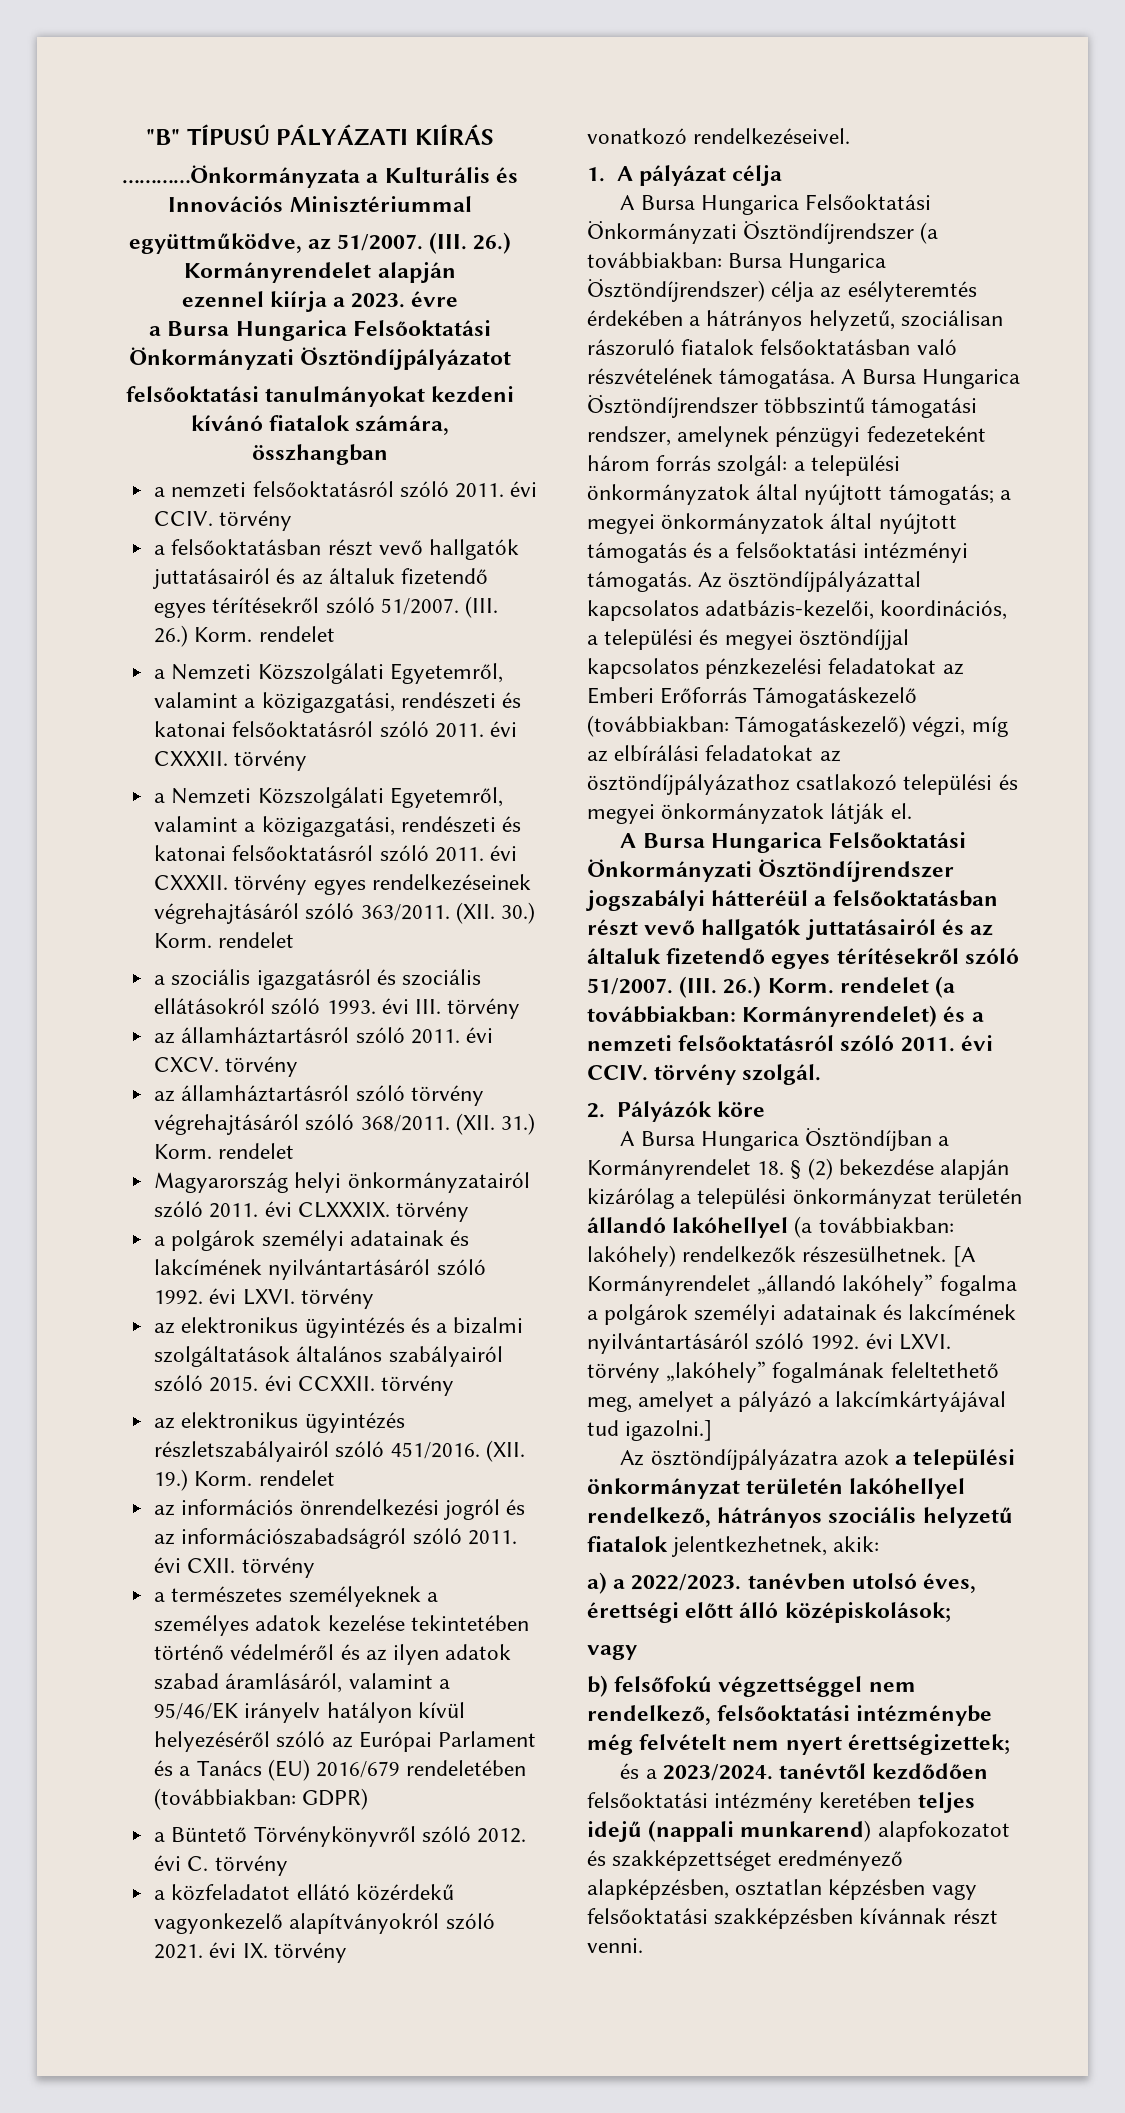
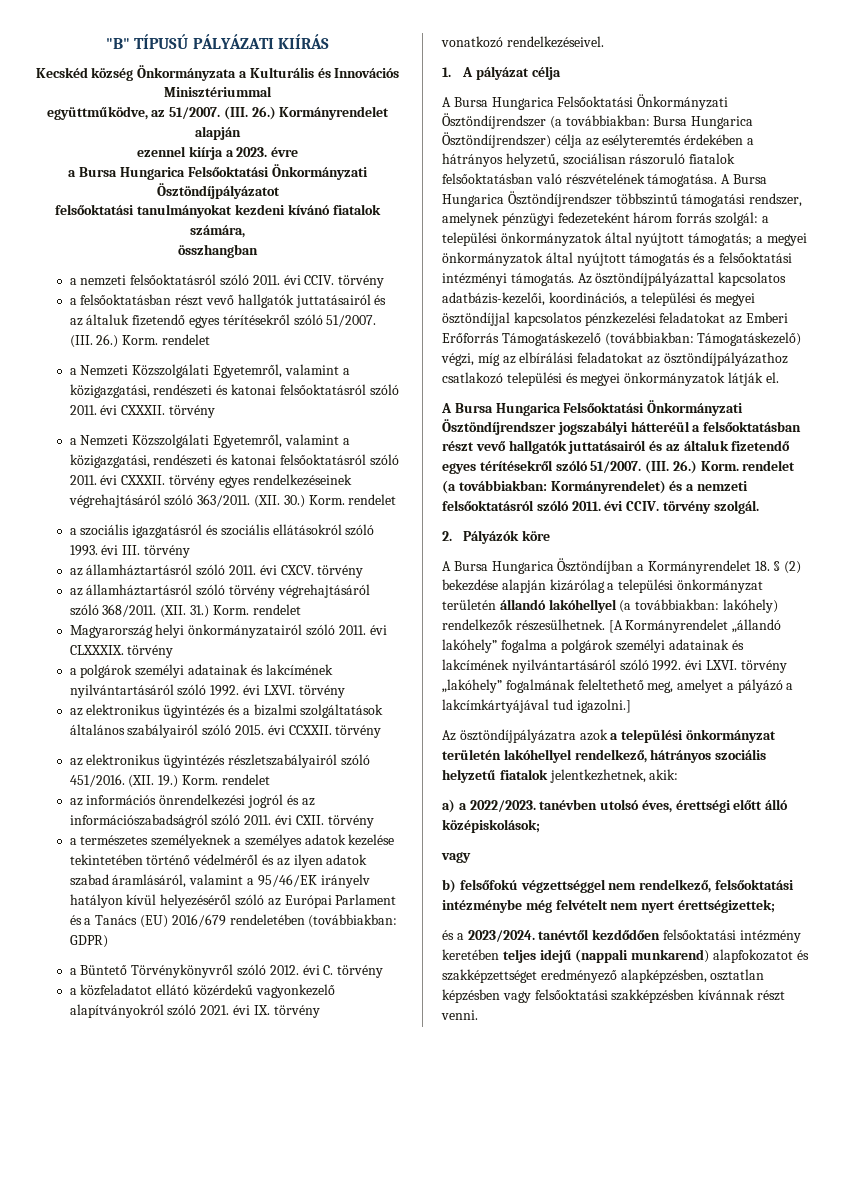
[122,165,361,188] …………Önkormányzata -> [35,65,237,81] Kecskéd község Önkormányzata

